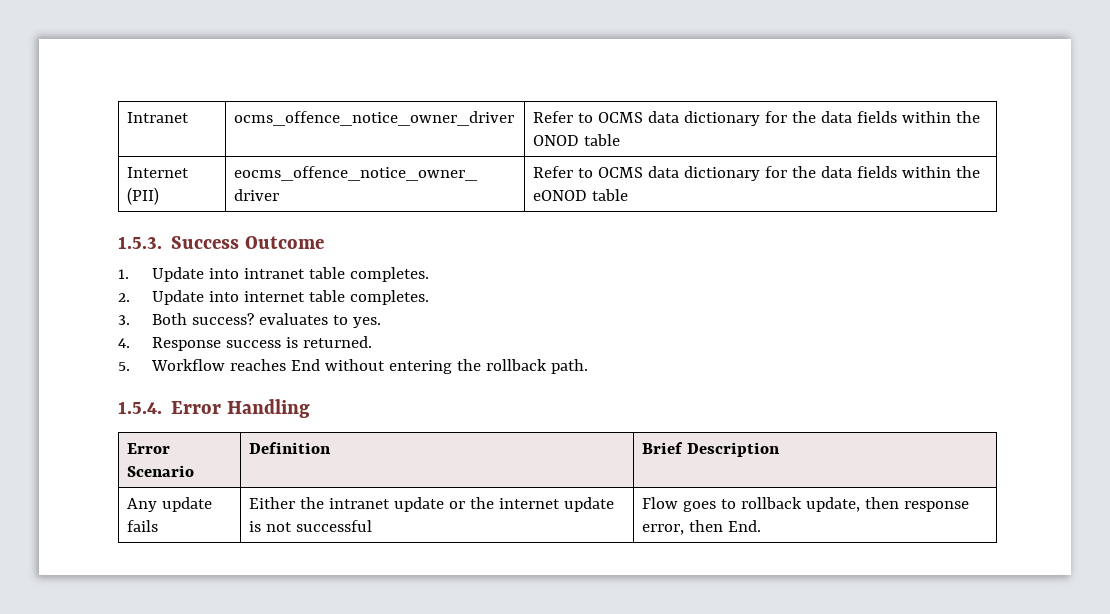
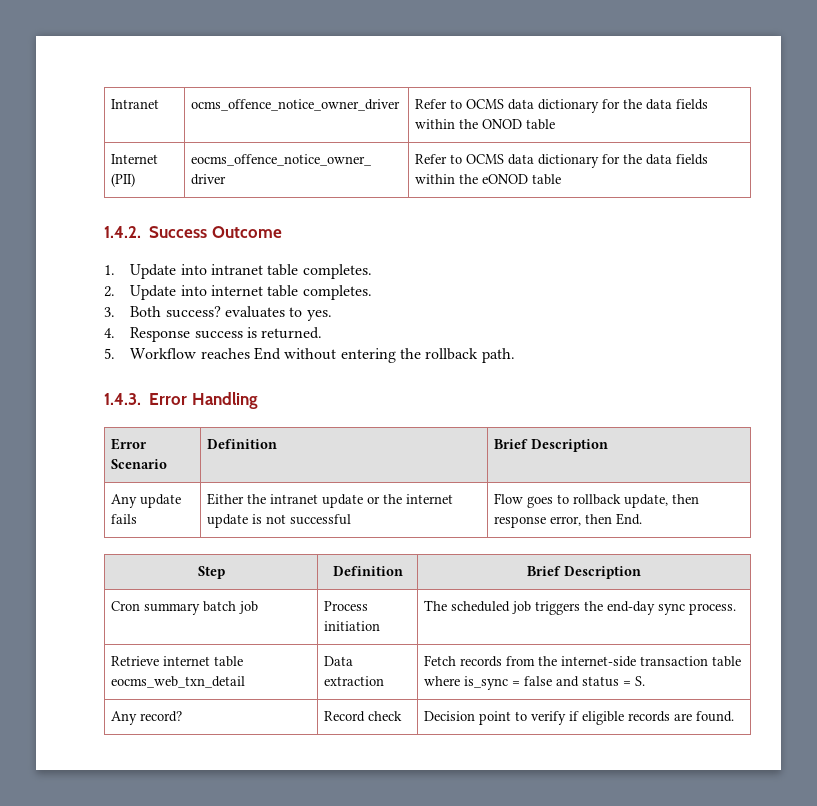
[118,236,162,249] 1.5.3. -> [104,226,141,238] 1.4.2.
[118,401,162,414] 1.5.4. -> [104,393,141,405] 1.4.3.
(761, 526) none -> [197,566,225,579] [332,566,403,576] [527,566,641,579] [110,601,258,615] [323,601,368,611] [323,621,380,631] [423,600,736,615] [110,656,243,667] [110,676,245,688] [323,656,353,666] [323,676,384,686] [423,655,741,667] [423,676,645,690] [110,711,182,725] [323,711,402,722] [423,711,734,725] // Step | Definition | Brief Description // Cron summary batch job | Process initiation | The scheduled job triggers the end-day sync process. // Retrieve internet table eocms_web_txn_detail | Data extraction | Fetch records from the internet-side transaction table where is_sync = false and status = S. // Any record? | Record check | Decision point to verify if eligible records are found.

